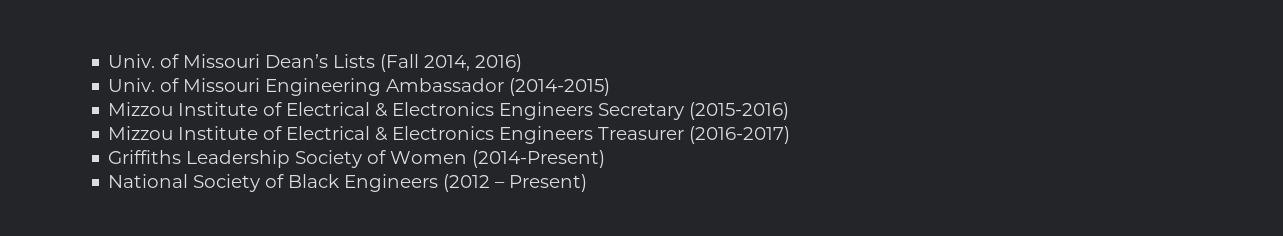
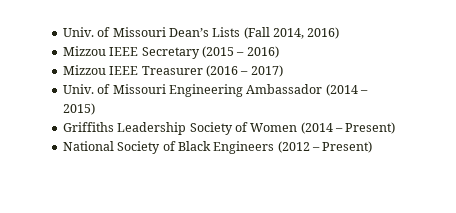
(523, 63) none -> [62,46,279,59] [62,65,283,77] // Mizzou IEEE Secretary (2015 – 2016) // Mizzou IEEE Treasurer (2016 – 2017)
[509,78,611,96] [108,102,790,120] [108,126,791,144] (2014-2015) // Mizzou Institute of Electrical & Electronics Engineers Secretary (2015-2016) // Mizzou Institute of Electrical & Electronics Engineers Treasurer (2016-2017) -> [325,84,368,96] [62,103,95,115] (2014 – 2015)
[472,150,606,168] (2014-Present) -> [300,122,396,134] (2014 – Present)

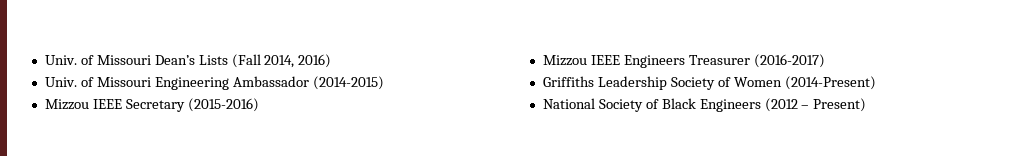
[62,46,279,59] [62,65,283,77] // Mizzou IEEE Secretary (2015 – 2016) // Mizzou IEEE Treasurer (2016 – 2017) -> (332, 61) none
[325,84,368,96] [62,103,95,115] (2014 – 2015) -> [312,76,384,90] [44,98,259,112] [542,54,825,68] (2014-2015) // Mizzou IEEE Secretary (2015-2016) // Mizzou IEEE Engineers Treasurer (2016-2017)
[300,122,396,134] (2014 – Present) -> [784,76,876,90] (2014-Present)

